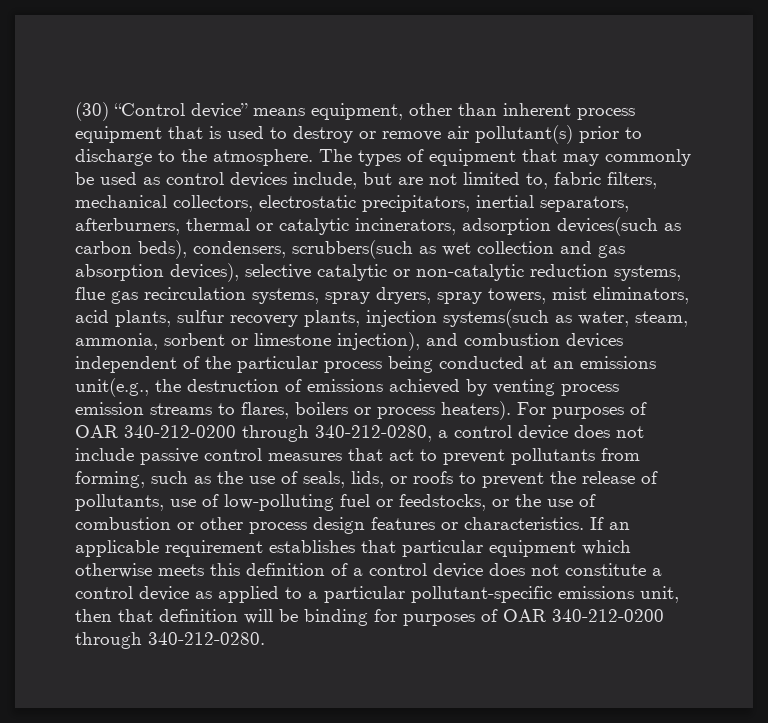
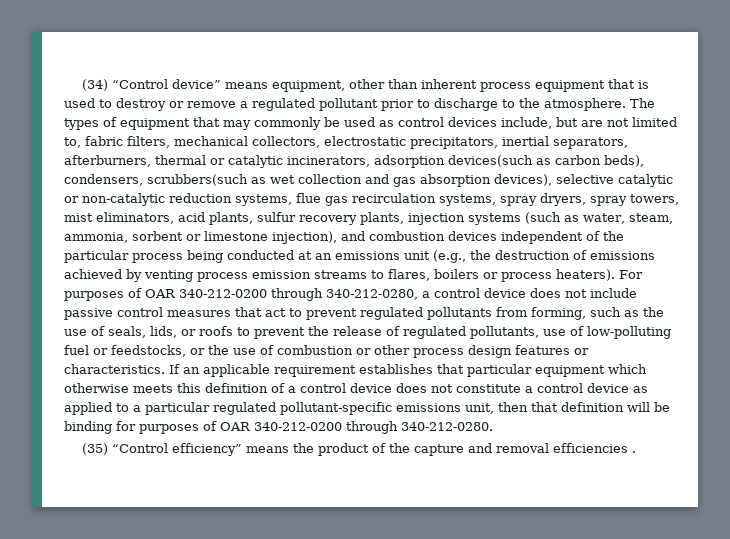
[75,102,109,121] (30) -> [81,79,108,91] (34)
[447,125,573,144] air pollutant(s) -> [240,98,378,111] a regulated pollutant
[443,309,549,328] systems(such -> [468,212,561,225] systems (such
[75,378,149,397] unit(e.g., -> [404,250,466,263] unit (e.g.,
(505, 457) none -> [360,307,423,320] regulated
(658, 477) none -> [403,326,466,339] regulated
(405, 594) none -> [213,402,276,415] regulated
(265, 638) none -> [81,443,636,456] // (35) “Control efficiency” means the product of the capture and removal efficiencies .

